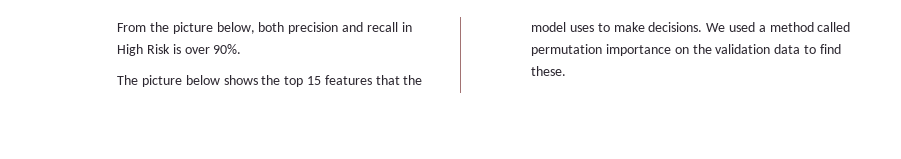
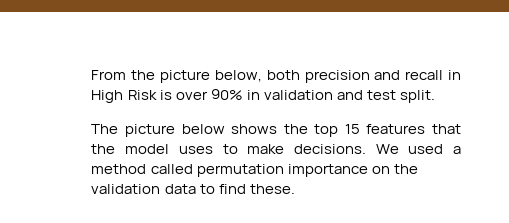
[213,44,242,54] 90%. -> [210,89,435,103] 90% in validation and test split.

